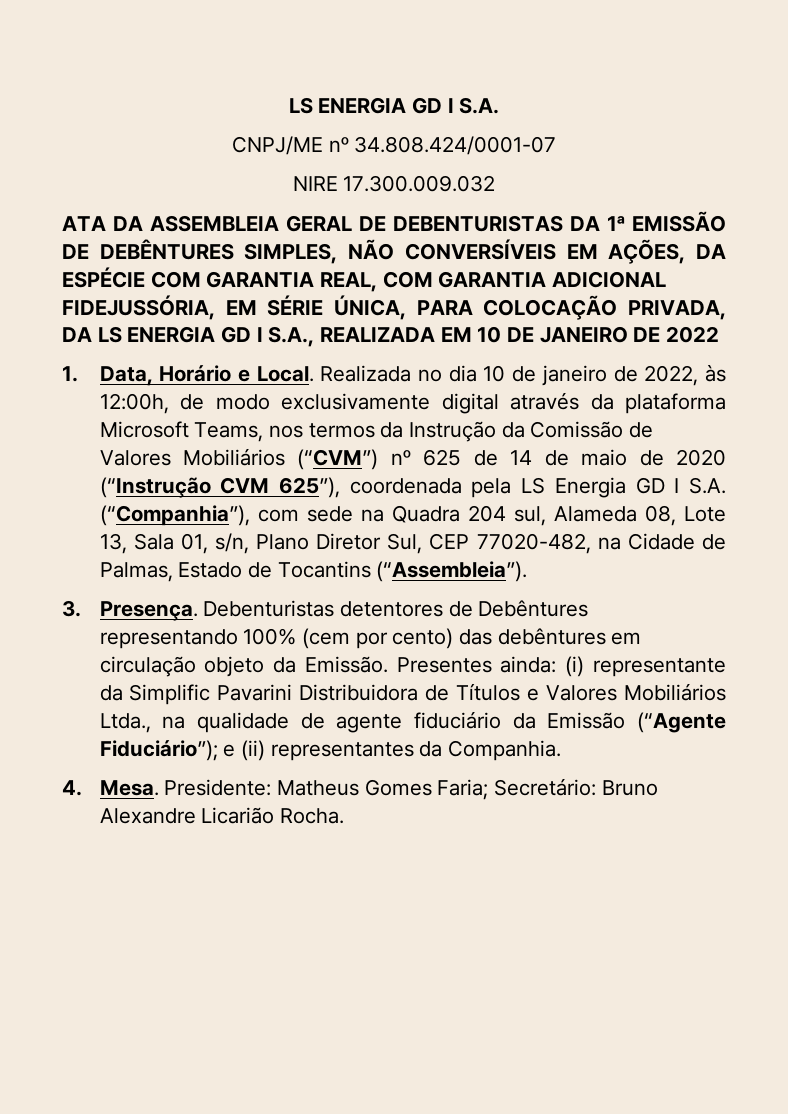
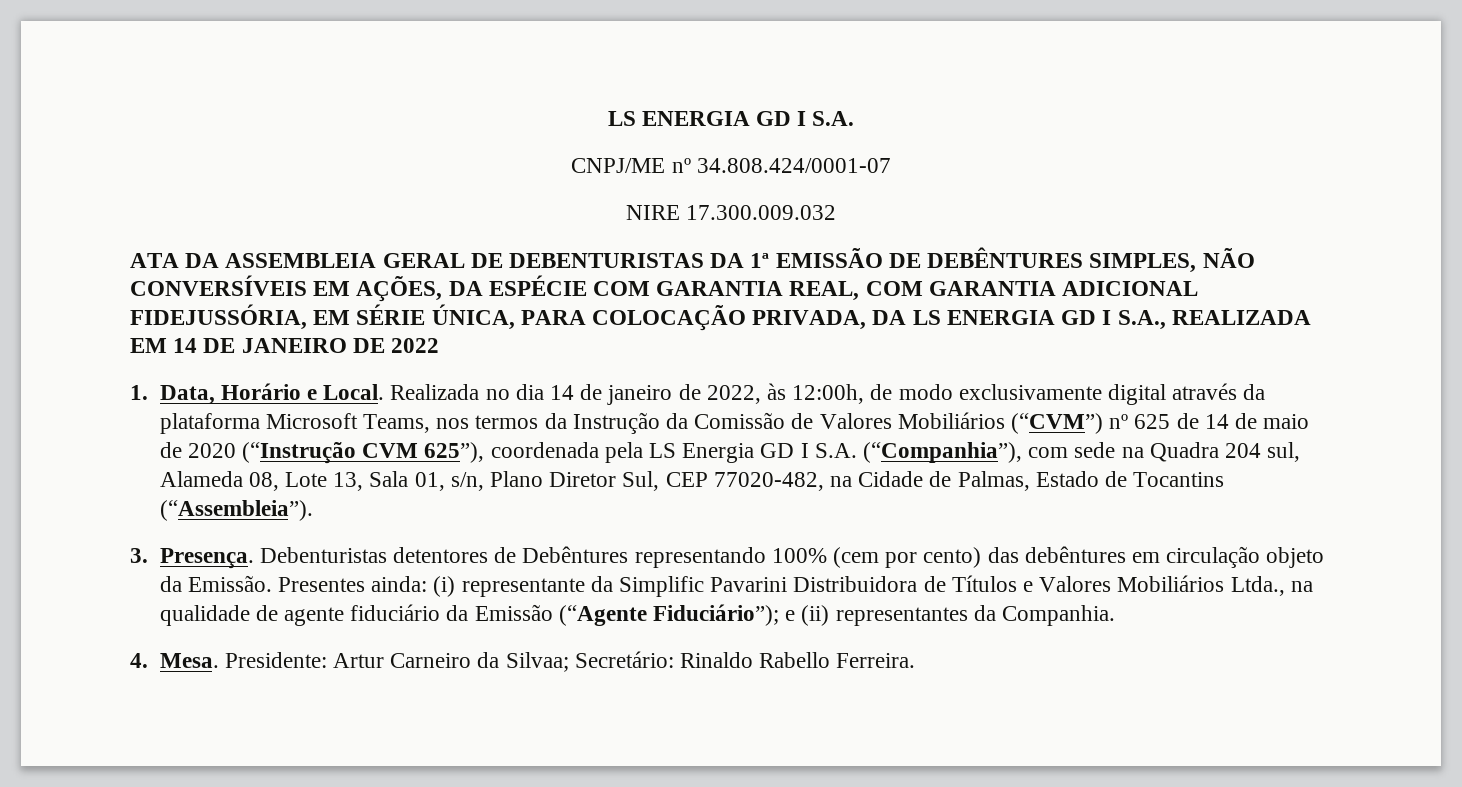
[477,326,502,343] 10 -> [173,338,198,353] 14
[483,365,506,382] 10 -> [549,385,574,400] 14
[276,778,658,800] [99,807,344,824] Matheus Gomes Faria; Secretário: Bruno Alexandre Licarião Rocha. -> [332,651,916,672] Artur Carneiro da Silvaa; Secretário: Rinaldo Rabello Ferreira.

